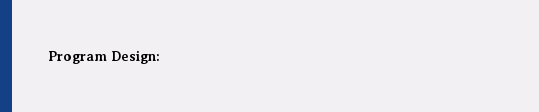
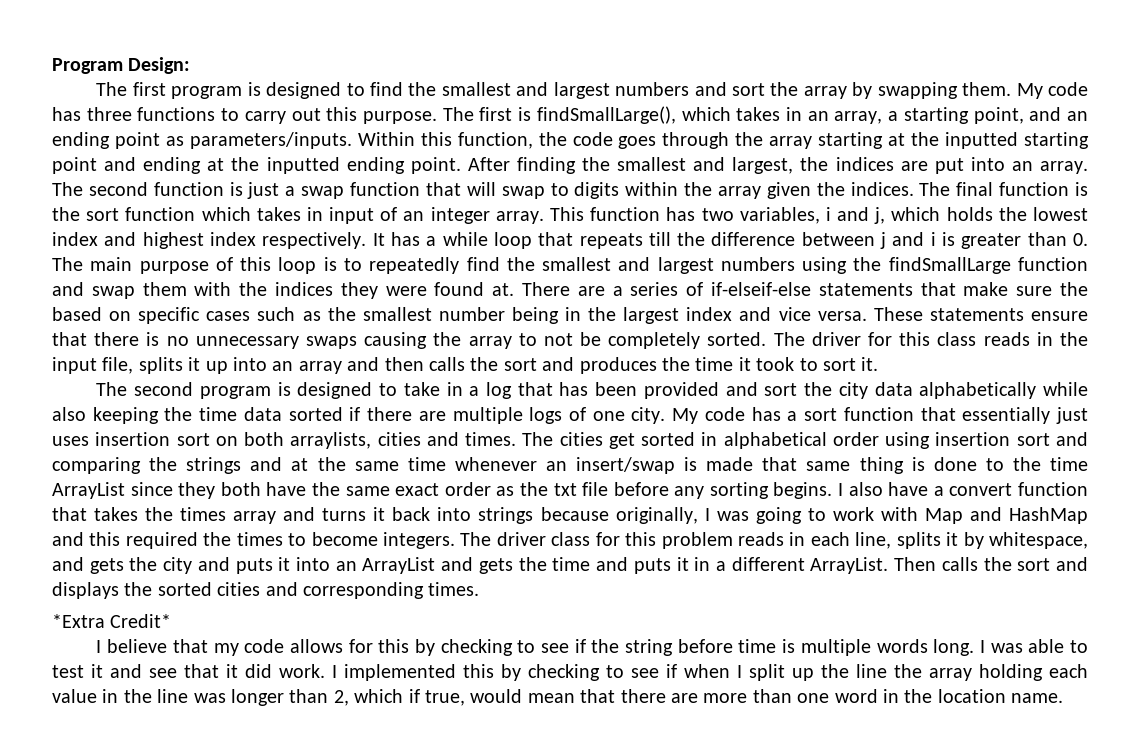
(160, 57) none -> [96,82,1088,99] [52,106,1088,124] [52,132,1090,149] [52,157,1089,174] [52,182,1089,199] [52,207,1088,224] [52,232,1089,249] [52,257,1089,274] [52,282,1088,299] [52,307,1088,324] [52,332,1088,349] [52,357,879,374] [96,382,1088,399] [52,407,1089,424] [52,432,1089,449] [52,457,1089,474] [52,482,1089,499] [52,507,1088,524] [52,532,1088,549] [52,557,1089,574] [52,582,480,599] [52,614,172,628] [96,639,1089,656] [52,664,1088,681] [52,689,1064,706] // The first program is designed to find the smallest and largest numbers and sort the array by swapping them. My code has three functions to carry out this purpose. The first is findSmallLarge(), which takes in an array, a starting point, and an ending point as parameters/inputs. Within this function, the code goes through the array starting at the inputted starting point and ending at the inputted ending point. After finding the smallest and largest, the indices are put into an array. The second function is just a swap function that will swap to digits within the array given the indices. The final function is the sort function which takes in input of an integer array. This function has two variables, i and j, which holds the lowest index and highest index respectively. It has a while loop that repeats till the difference between j and i is greater than 0. The main purpose of this loop is to repeatedly find the smallest and largest numbers using the findSmallLarge function and swap them with the indices they were found at. There are a series of if-elseif-else statements that make sure the based on specific cases such as the smallest number being in the largest index and vice versa. These statements ensure that there is no unnecessary swaps causing the array to not be completely sorted. The driver for this class reads in the input file, splits it up into an array and then calls the sort and produces the time it took to sort it. // The second program is designed to take in a log that has been provided and sort the city data alphabetically while also keeping the time data sorted if there are multiple logs of one city. My code has a sort function that essentially just uses insertion sort on both arraylists, cities and times. The cities get sorted in alphabetical order using insertion sort and comparing the strings and at the same time whenever an insert/swap is made that same thing is done to the time ArrayList since they both have the same exact order as the txt file before any sorting begins. I also have a convert function that takes the times array and turns it back into strings because originally, I was going to work with Map and HashMap and this required the times to become integers. The driver class for this problem reads in each line, splits it by whitespace, and gets the city and puts it into an ArrayList and gets the time and puts it in a different ArrayList. Then calls the sort and displays the sorted cities and corresponding times. // *Extra Credit* // I believe that my code allows for this by checking to see if the string before time is multiple words long. I was able to test it and see that it did work. I implemented this by checking to see if when I split up the line the array holding each value in the line was longer than 2, which if true, would mean that there are more than one word in the location name.

